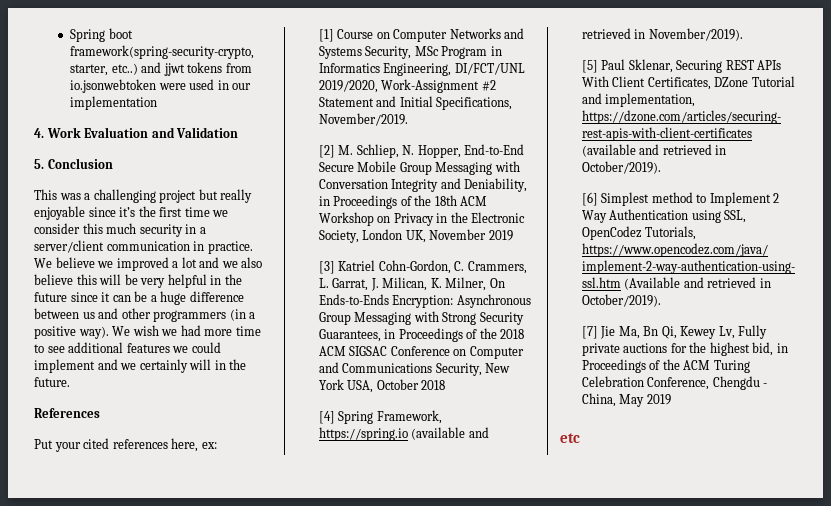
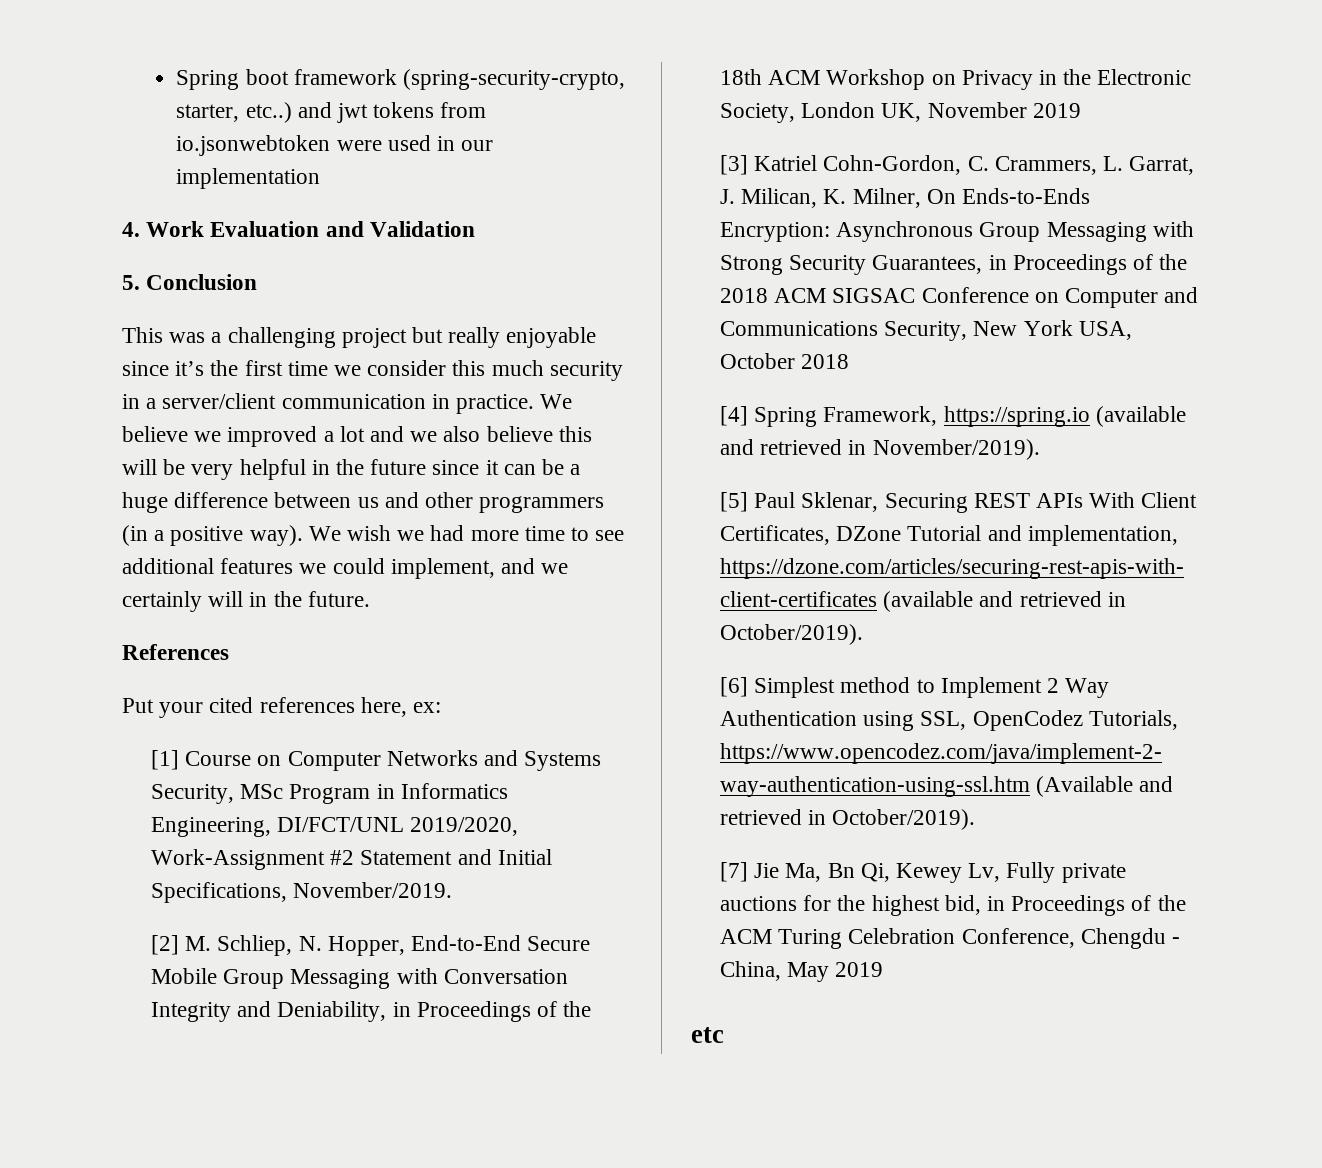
[70,45,255,59] framework(spring-security-crypto, -> [293,69,625,90] framework (spring-security-crypto,
[163,63,185,76] jjwt -> [336,103,368,123] jwt
[34,359,95,373] implement -> [390,558,495,579] implement,

